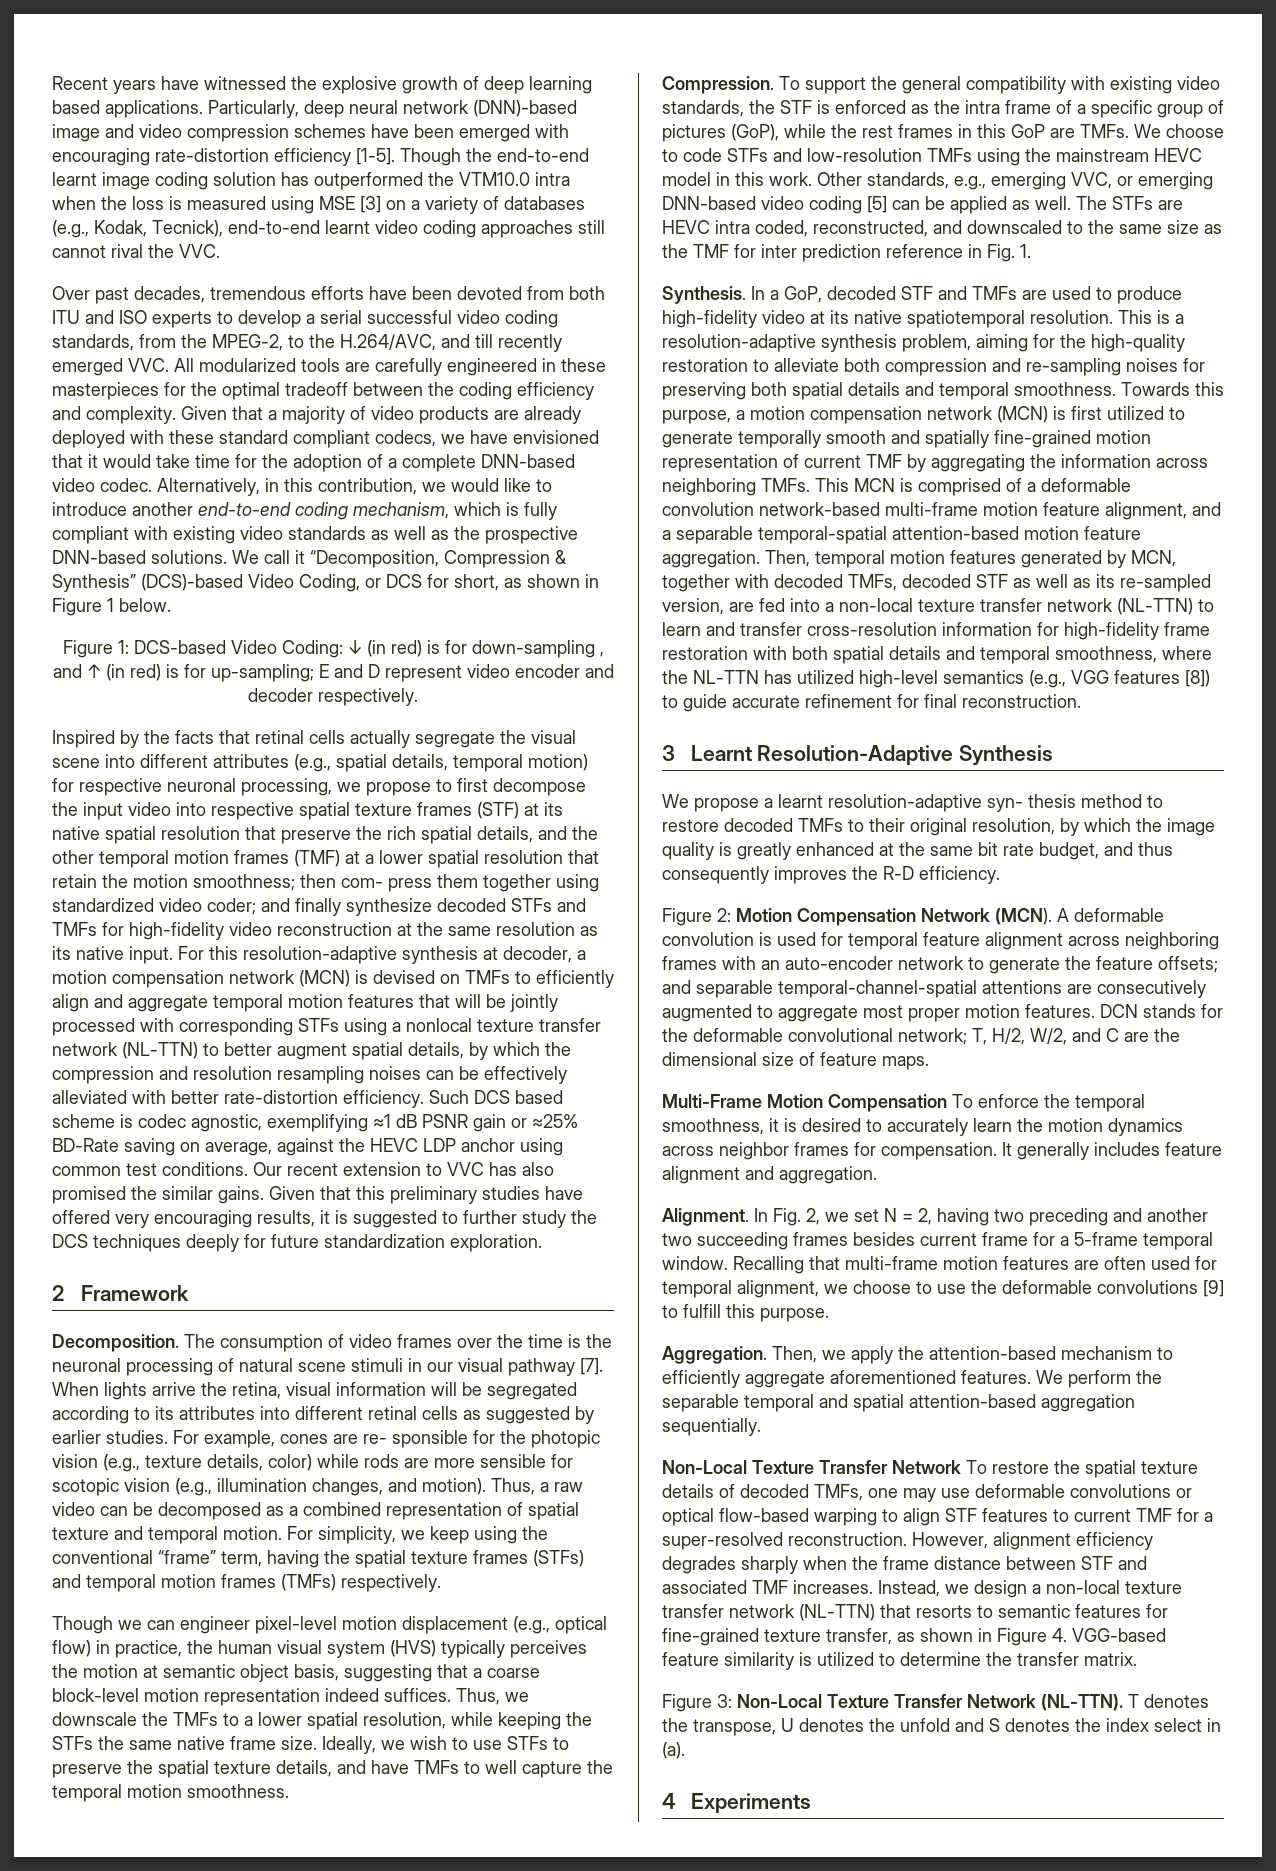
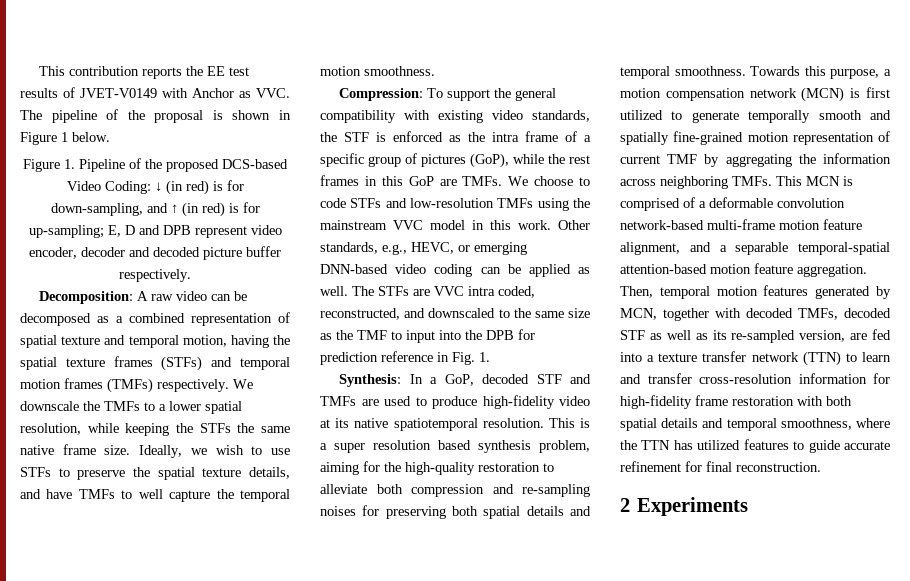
[52,76,592,94] [52,100,577,118] [52,124,569,142] [52,148,589,166] [52,172,570,190] [52,196,585,214] [52,220,605,238] [52,244,220,258] [52,286,605,304] [52,310,558,328] [52,334,562,352] [52,358,606,376] [52,382,594,400] [52,406,581,424] [52,430,599,448] [52,454,575,472] [52,478,552,496] [52,502,557,520] [52,526,578,544] [52,550,566,568] [52,574,522,592] Recent years have witnessed the explosive growth of deep learning based applications. Particularly, deep neural network (DNN)-based image and video compression schemes have been emerged with encouraging rate-distortion efficiency [1-5]. Though the end-to-end learnt image coding solution has outperformed the VTM10.0 intra when the loss is measured using MSE [3] on a variety of databases (e.g., Kodak, Tecnick), end-to-end learnt video coding approaches still cannot rival the VVC. // Over past decades, tremendous efforts have been devoted from both ITU and ISO experts to develop a serial successful video coding standards, from the MPEG-2, to the H.264/AVC, and till recently emerged VVC. All modularized tools are carefully engineered in these masterpieces for the optimal tradeoff between the coding efficiency and complexity. Given that a majority of video products are already deployed with these standard compliant codecs, we have envisioned that it would take time for the adoption of a complete DNN-based video codec. Alternatively, in this contribution, we would like to introduce another end-to-end coding mechanism, which is fully compliant with existing video standards as well as the prospective DNN-based solutions. We call it “Decomposition, Compression & Synthesis” (DCS)-based Video Coding, or DCS for short, as -> [39,66,250,79] [20,87,290,98] [20,109,223,123] This contribution reports the EE test results of JVET-V0149 with Anchor as VVC. The pipeline of the proposal is
[117,640,129,654] 1: -> [64,158,219,172] 1. Pipeline of the proposed
[471,640,604,658] down-sampling , -> [50,203,143,216] down-sampling,
[318,664,614,682] [248,688,418,706] [52,730,576,748] [52,754,588,772] [52,778,586,796] [52,802,563,820] [52,826,598,844] [52,850,599,868] [52,874,599,892] [52,898,586,916] [52,922,598,940] [52,946,586,964] [52,970,614,988] [52,994,558,1012] [52,1018,601,1036] [52,1042,571,1060] [52,1066,567,1084] [52,1090,563,1108] [52,1114,578,1132] [52,1138,563,1156] [52,1162,554,1176] [52,1186,583,1204] [52,1210,597,1228] [52,1234,542,1252] [52,1285,189,1301] [52,1334,612,1352] [52,1358,603,1376] [52,1382,577,1400] [52,1406,594,1424] [52,1430,600,1448] [52,1454,573,1472] [52,1478,549,1496] E and D represent video encoder and decoder respectively. // Inspired by the facts that retinal cells actually segregate the visual scene into different attributes (e.g., spatial details, temporal motion) for respective neuronal processing, we propose to first decompose the input video into respective spatial texture frames (STF) at its native spatial resolution that preserve the rich spatial details, and the other temporal motion frames (TMF) at a lower spatial resolution that retain the motion smoothness; then com- press them together using standardized video coder; and finally synthesize decoded STFs and TMFs for high-fidelity video reconstruction at the same resolution as its native input. For this resolution-adaptive synthesis at decoder, a motion compensation network (MCN) is devised on TMFs to efficiently align and aggregate temporal motion features that will be jointly processed with corresponding STFs using a nonlocal texture transfer network (NL-TTN) to better augment spatial details, by which the compression and resolution resampling noises can be effectively alleviated with better rate-distortion efficiency. Such DCS based scheme is codec agnostic, exemplifying ≈1 dB PSNR gain or ≈25% BD-Rate saving on average, against the HEVC LDP anchor using common test conditions. Our recent extension to VVC has also promised the similar gains. Given that this preliminary studies have offered very encouraging results, it is suggested to further study the DCS techniques deeply for future standardization exploration. // 2 Framework // Decomposition. The consumption of video frames over the time is the neuronal processing of natural scene stimuli in our visual pathway [7]. When lights arrive the retina, visual information will be segregated according to its attributes into different retinal cells as suggested by earlier studies. For example, cones are re- sponsible for the photopic vision (e.g., texture details, color) while rods are more sensible for scotopic vision (e.g., illumination changes, and motion). Thus, a -> [107,225,282,238] [29,246,281,260] [119,269,191,282] [39,291,149,304] E, D and DPB represent video encoder, decoder and decoded picture buffer respectively. // Decomposition: A
[223,1526,548,1544] [52,1550,262,1567] motion. For simplicity, we keep using the conventional “frame” term, -> [182,335,227,347] motion,
[52,1616,607,1634] [52,1640,587,1658] [52,1664,540,1682] [52,1688,529,1706] // Though we can engineer pixel-level motion displacement (e.g., optical flow) in practice, the human visual system (HVS) typically perceives the motion at semantic object basis, suggesting that a coarse block-level motion representation indeed suffices. Thus, we -> [233,379,253,389] We
[662,76,774,94] Compression. -> [339,88,424,101] Compression:
[1154,148,1202,162] HEVC -> [393,220,423,230] VVC
[991,172,1112,190] emerging VVC, -> [411,242,454,254] HEVC,
[867,196,887,213] [5] -> (473, 270) none
[662,220,710,234] HEVC -> [434,286,464,296] VVC
[734,244,797,258] for inter -> [391,329,535,343] to input into the DPB for
[662,286,746,304] Synthesis. -> [339,374,402,387] Synthesis:
[662,334,816,352] resolution-adaptive -> [334,440,471,453] super resolution based
[839,598,1193,615] non-local texture transfer network (NL-TTN) -> [658,351,841,366] texture transfer network (TTN)
[693,670,759,684] NL-TTN -> [641,440,671,450] TTN
[859,670,1210,688] high-level semantics (e.g., VGG features [8]) -> [743,439,789,450] features
[662,745,1053,766] [662,794,1163,812] [662,818,1215,836] [662,842,1173,860] [662,866,1000,884] [662,908,1164,926] [662,932,1219,950] [662,956,1218,974] [662,980,1206,998] [662,1004,1223,1022] [662,1028,1180,1045] [662,1052,929,1070] [662,1094,1145,1112] [662,1118,1183,1136] [662,1142,1222,1160] [662,1166,877,1184] [662,1208,1208,1226] [662,1232,1213,1250] [662,1256,1217,1274] [662,1280,1224,1298] [662,1304,829,1322] [662,1346,1173,1364] [662,1370,1162,1388] [662,1394,1135,1412] [662,1418,761,1436] [662,1460,1198,1478] [662,1484,1192,1502] [662,1508,1213,1526] [662,1532,1153,1550] [662,1556,1147,1574] [662,1580,1182,1598] [662,1604,1168,1621] [662,1628,1166,1646] [662,1652,1137,1670] [662,1694,1209,1712] [662,1718,1221,1736] [662,1742,685,1759] [662,1793,676,1809] 3 Learnt Resolution-Adaptive Synthesis // We propose a learnt resolution-adaptive syn- thesis method to restore decoded TMFs to their original resolution, by which the image quality is greatly enhanced at the same bit rate budget, and thus consequently improves the R-D efficiency. // Figure 2: Motion Compensation Network (MCN). A deformable convolution is used for temporal feature alignment across neighboring frames with an auto-encoder network to generate the feature offsets; and separable temporal-channel-spatial attentions are consecutively augmented to aggregate most proper motion features. DCN stands for the deformable convolutional network; T, H/2, W/2, and C are the dimensional size of feature maps. // Multi-Frame Motion Compensation To enforce the temporal smoothness, it is desired to accurately learn the motion dynamics across neighbor frames for compensation. It generally includes feature alignment and aggregation. // Alignment. In Fig. 2, we set N = 2, having two preceding and another two succeeding frames besides current frame for a 5-frame temporal window. Recalling that multi-frame motion features are often used for temporal alignment, we choose to use the deformable convolutions [9] to fulfill this purpose. // Aggregation. Then, we apply the attention-based mechanism to efficiently aggregate aforementioned features. We perform the separable temporal and spatial attention-based aggregation sequentially. // Non-Local Texture Transfer Network To restore the spatial texture details of decoded TMFs, one may use deformable convolutions or optical flow-based warping to align STF features to current TMF for a super-resolved reconstruction. However, alignment efficiency degrades sharply when the frame distance between STF and associated TMF increases. Instead, we design a non-local texture transfer network (NL-TTN) that resorts to semantic features for fine-grained texture transfer, as shown in Figure 4. VGG-based feature similarity is utilized to determine the transfer matrix. // Figure 3: Non-Local Texture Transfer Network (NL-TTN). T denotes the transpose, U denotes the unfold and S denotes the index select in (a). // 4 -> [620,498,630,512] 2

